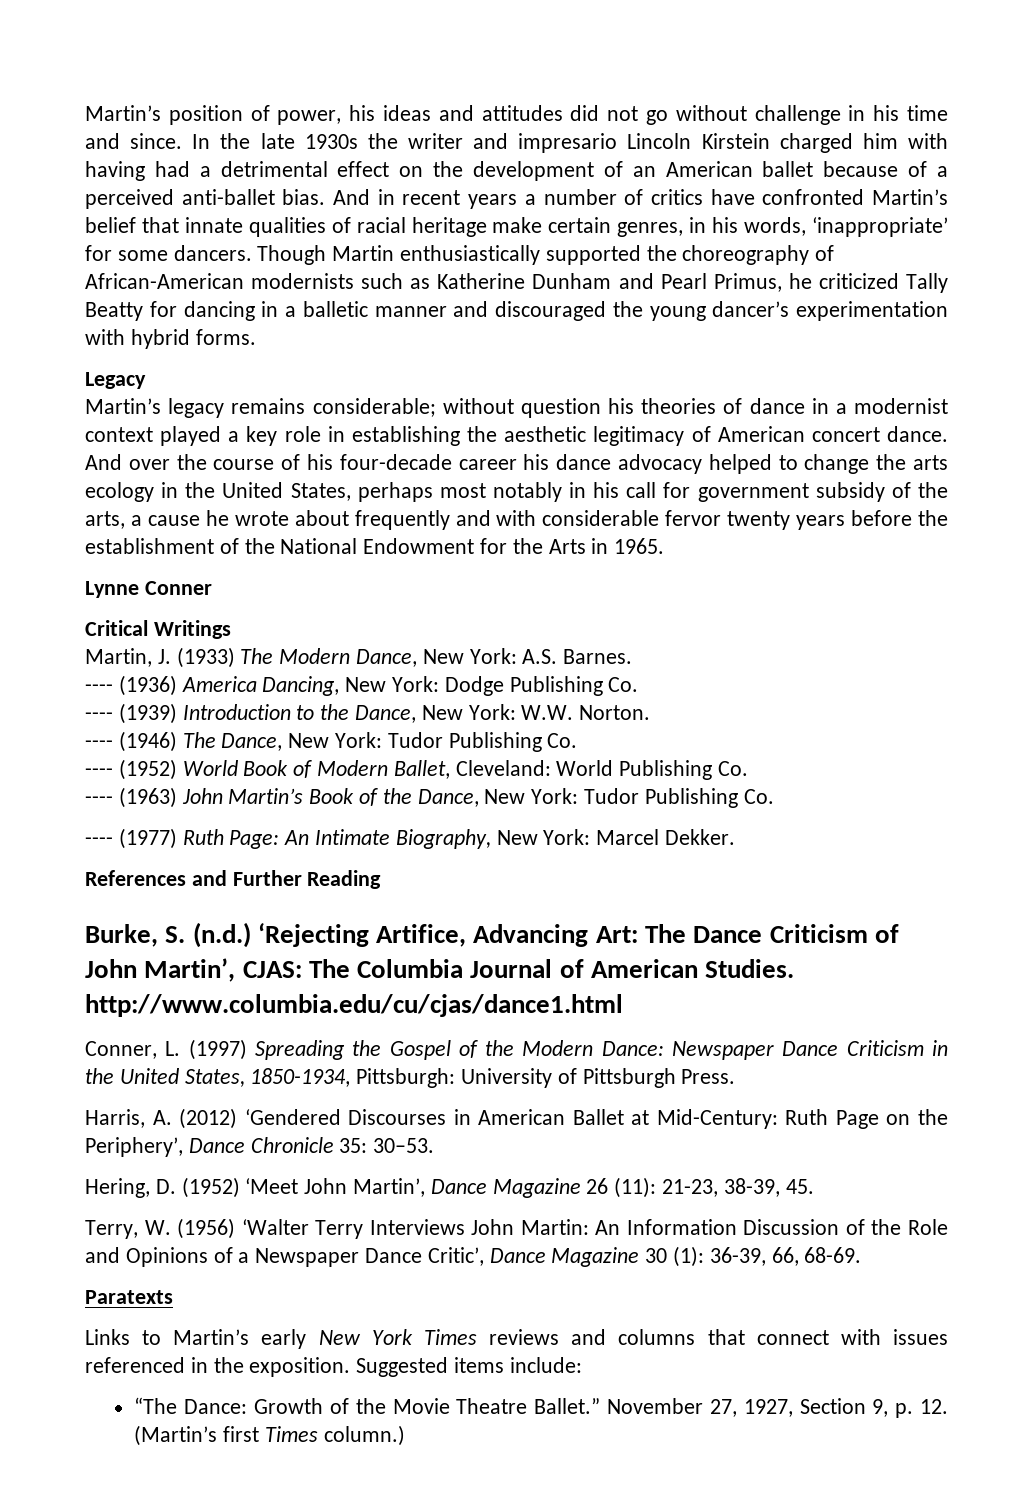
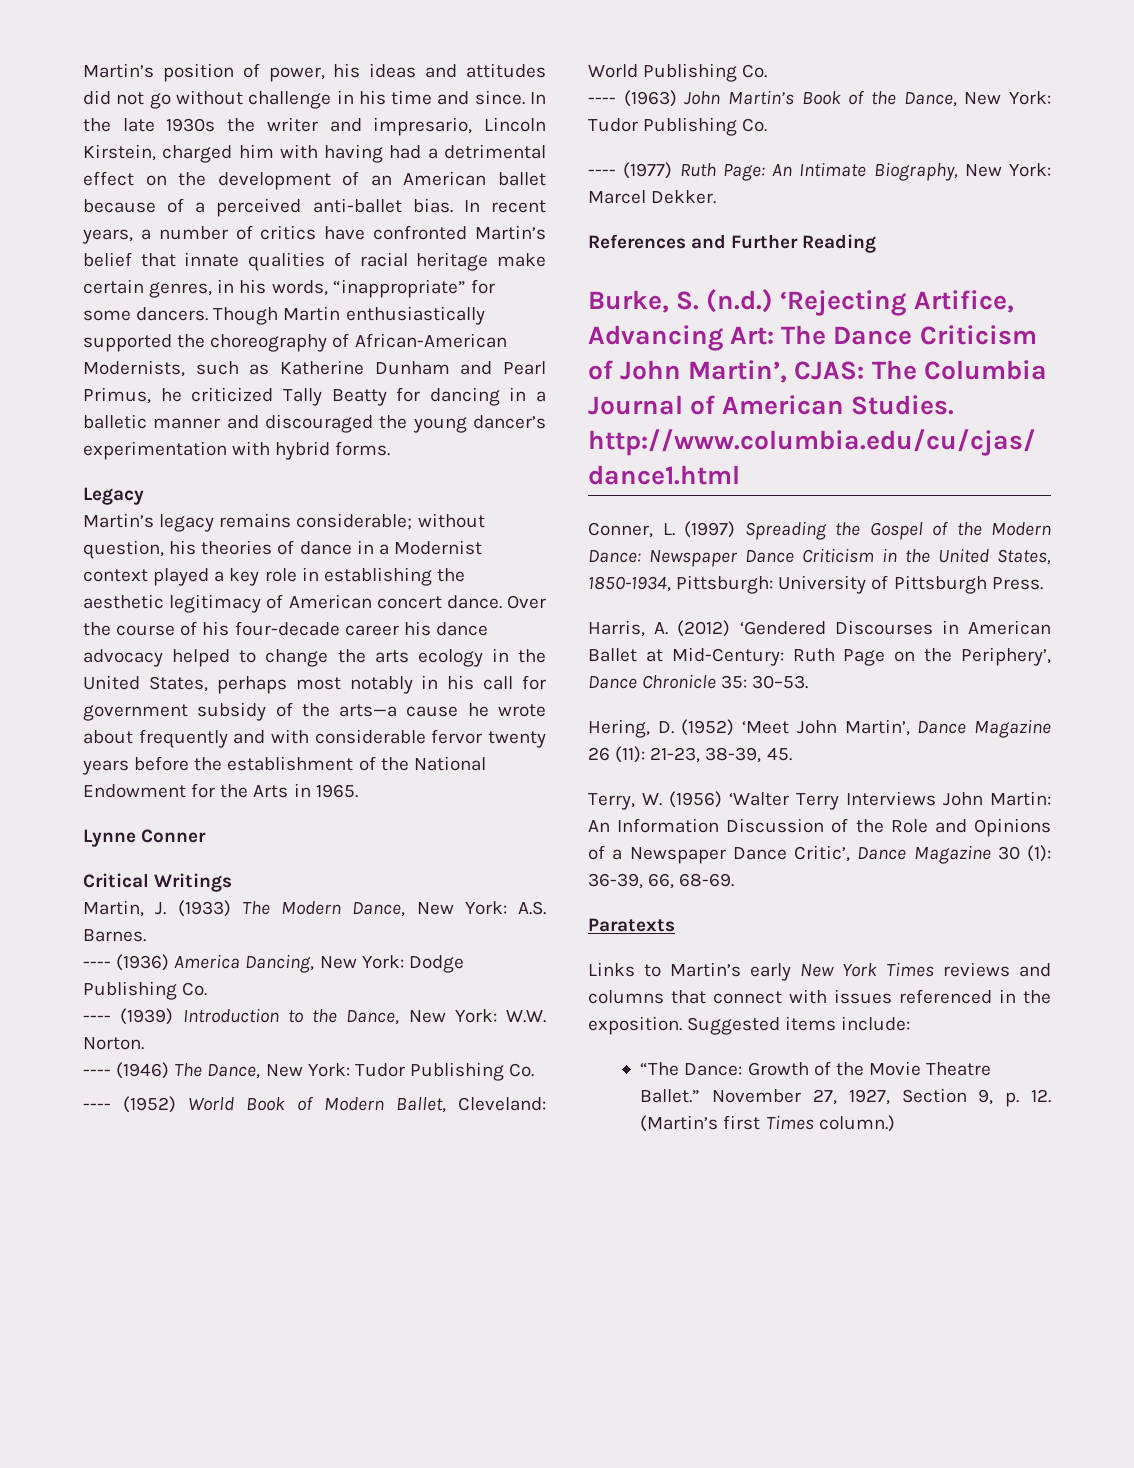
[518,133,770,153] impresario Lincoln Kirstein -> [373,117,546,136] [83,144,156,161] impresario, Lincoln Kirstein,
[333,189,518,209] And in recent years -> [463,200,546,213] [82,229,133,244] In recent years,
[811,217,948,237] ‘inappropriate’ -> [332,279,466,298] “inappropriate”
[251,273,355,289] modernists -> [83,360,185,377] Modernists,
[520,398,601,418] question -> [83,540,164,559] question,
[853,398,948,414] modernist -> [393,540,482,555] Modernist
[85,454,170,470] And over -> [507,595,547,609] Over
[85,511,142,529] arts, a -> [339,704,398,717] arts—a

